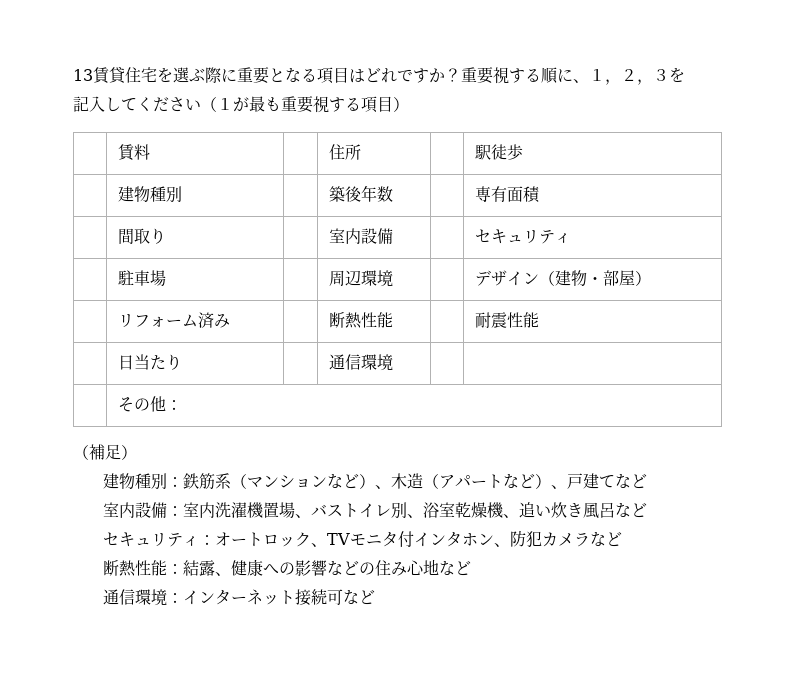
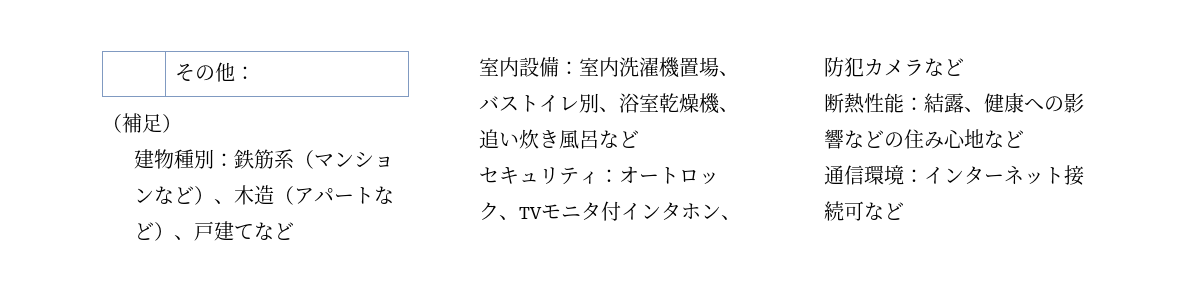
[73,67,685,85] [73,96,409,113] [117,144,150,161] [328,144,361,160] [473,144,523,160] [117,186,182,203] [328,185,393,202] [474,186,541,203] [117,228,166,244] [328,228,393,244] [474,229,571,244] [116,270,166,286] [328,270,393,287] [474,270,651,287] [117,312,230,328] [328,312,393,329] [474,312,539,328] [117,354,182,370] [328,354,393,371] 13賃貸住宅を選ぶ際に重要となる項目はどれですか？重要視する順に、１，２，３を // 記入してください（１が最も重要視する項目） // | 賃料 | | 住所 | | 駅徒歩 // | 建物種別 | | 築後年数 | | 専有面積 // | 間取り | | 室内設備 | | セキュリティ // | 駐車場 | | 周辺環境 | | デザイン（建物・部屋） // | リフォーム済み | | 断熱性能 | | 耐震性能 // | 日当たり | | 通信環境 | | // -> (175, 72) none

